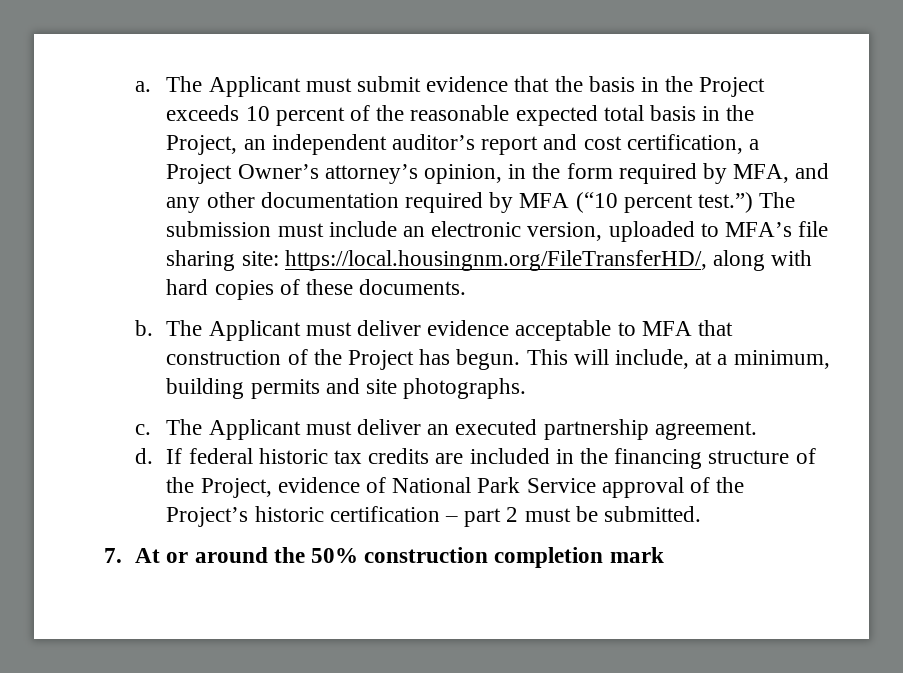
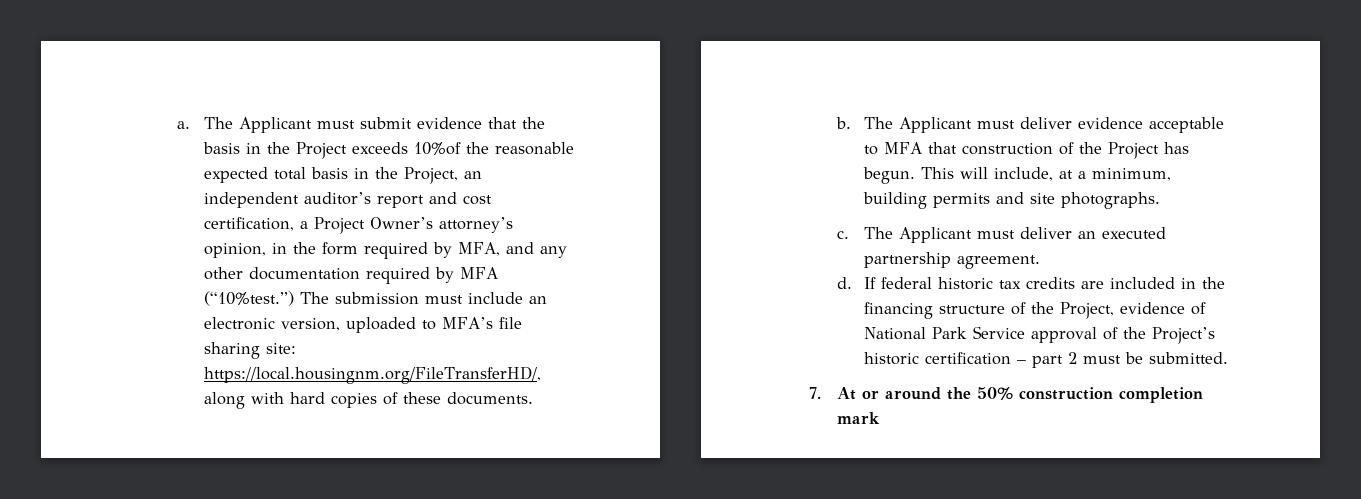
[245,105,370,126] 10 percent of -> [414,142,462,155] 10%of
[575,192,754,213] (“10 percent test.”) -> [204,291,295,306] (“10%test.”)

